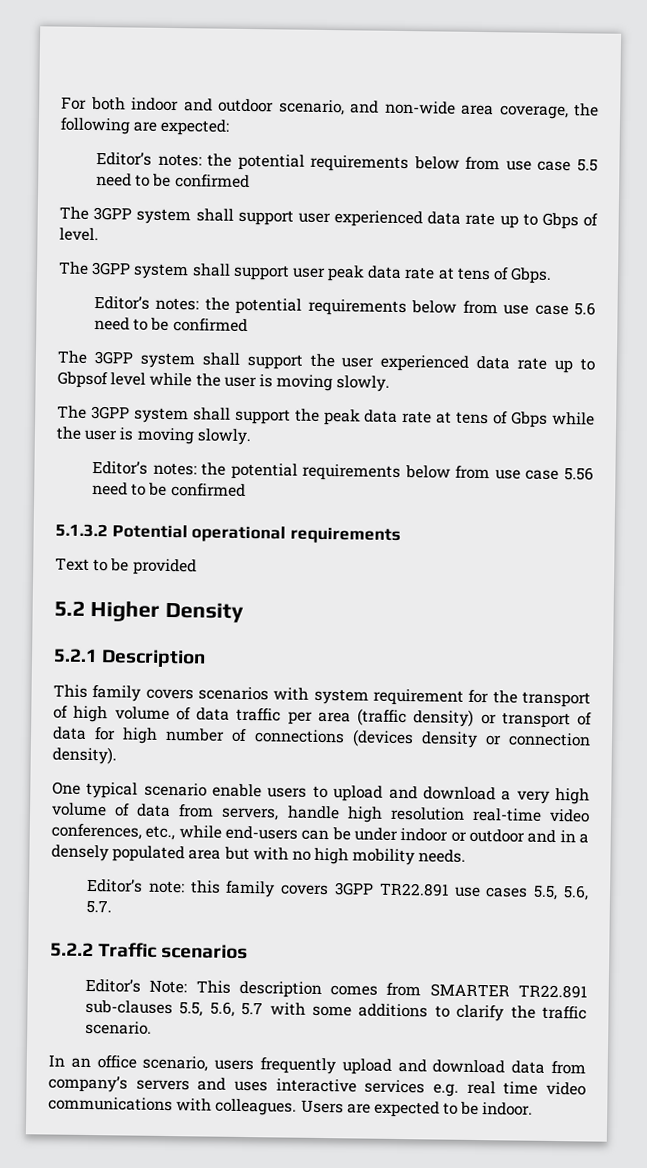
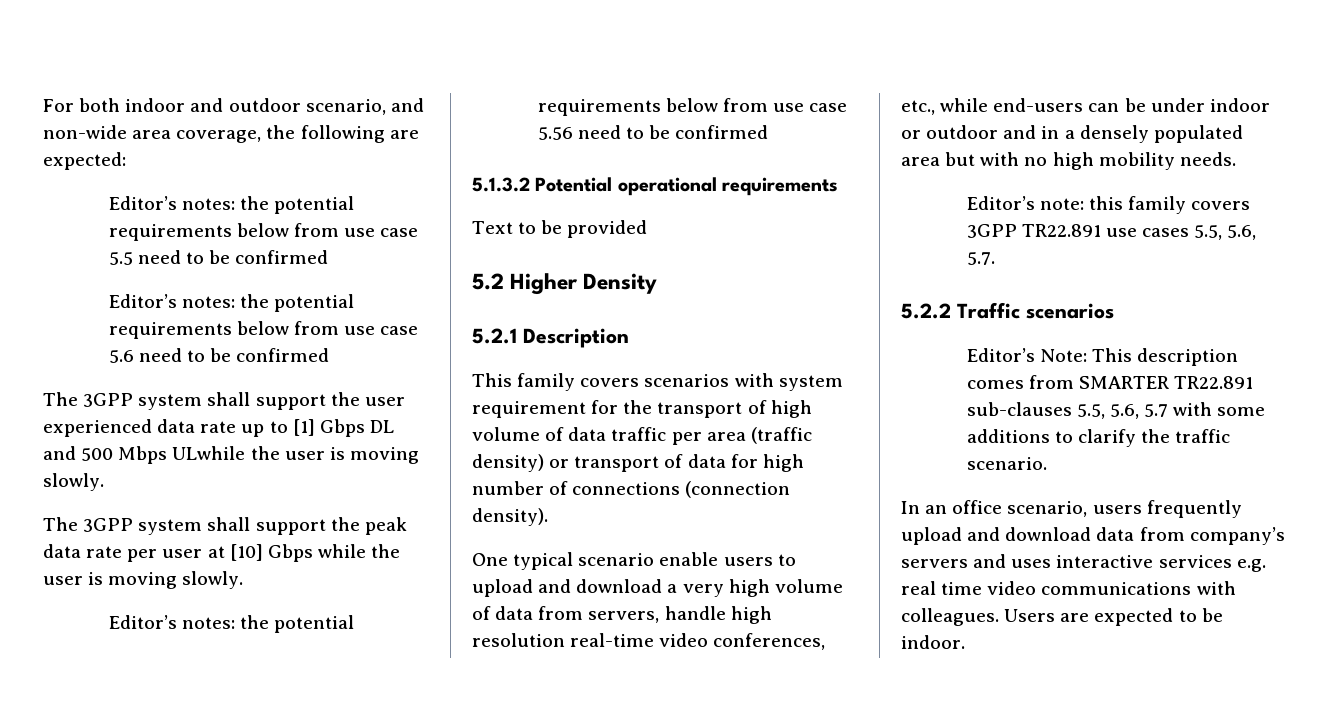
[59,206,598,230] [59,227,99,242] [58,261,553,284] // The 3GPP system shall support user experienced data rate up to Gbps of level. // The 3GPP system shall support user peak data rate at tens of Gbps. -> (329, 257) none
[57,371,193,389] Gbpsof level while -> [292,419,394,437] [43,446,246,464] [1] Gbps DL and 500 Mbps ULwhile
[436,411,509,425] at tens of -> [127,544,263,562] per user at [10]
[351,729,591,748] (devices density or connection -> [685,481,791,498] (connection

